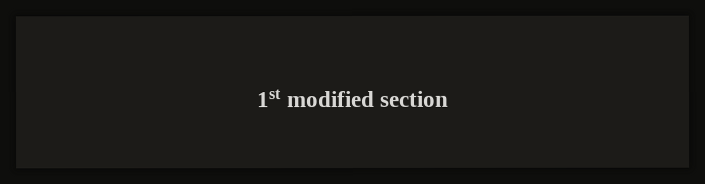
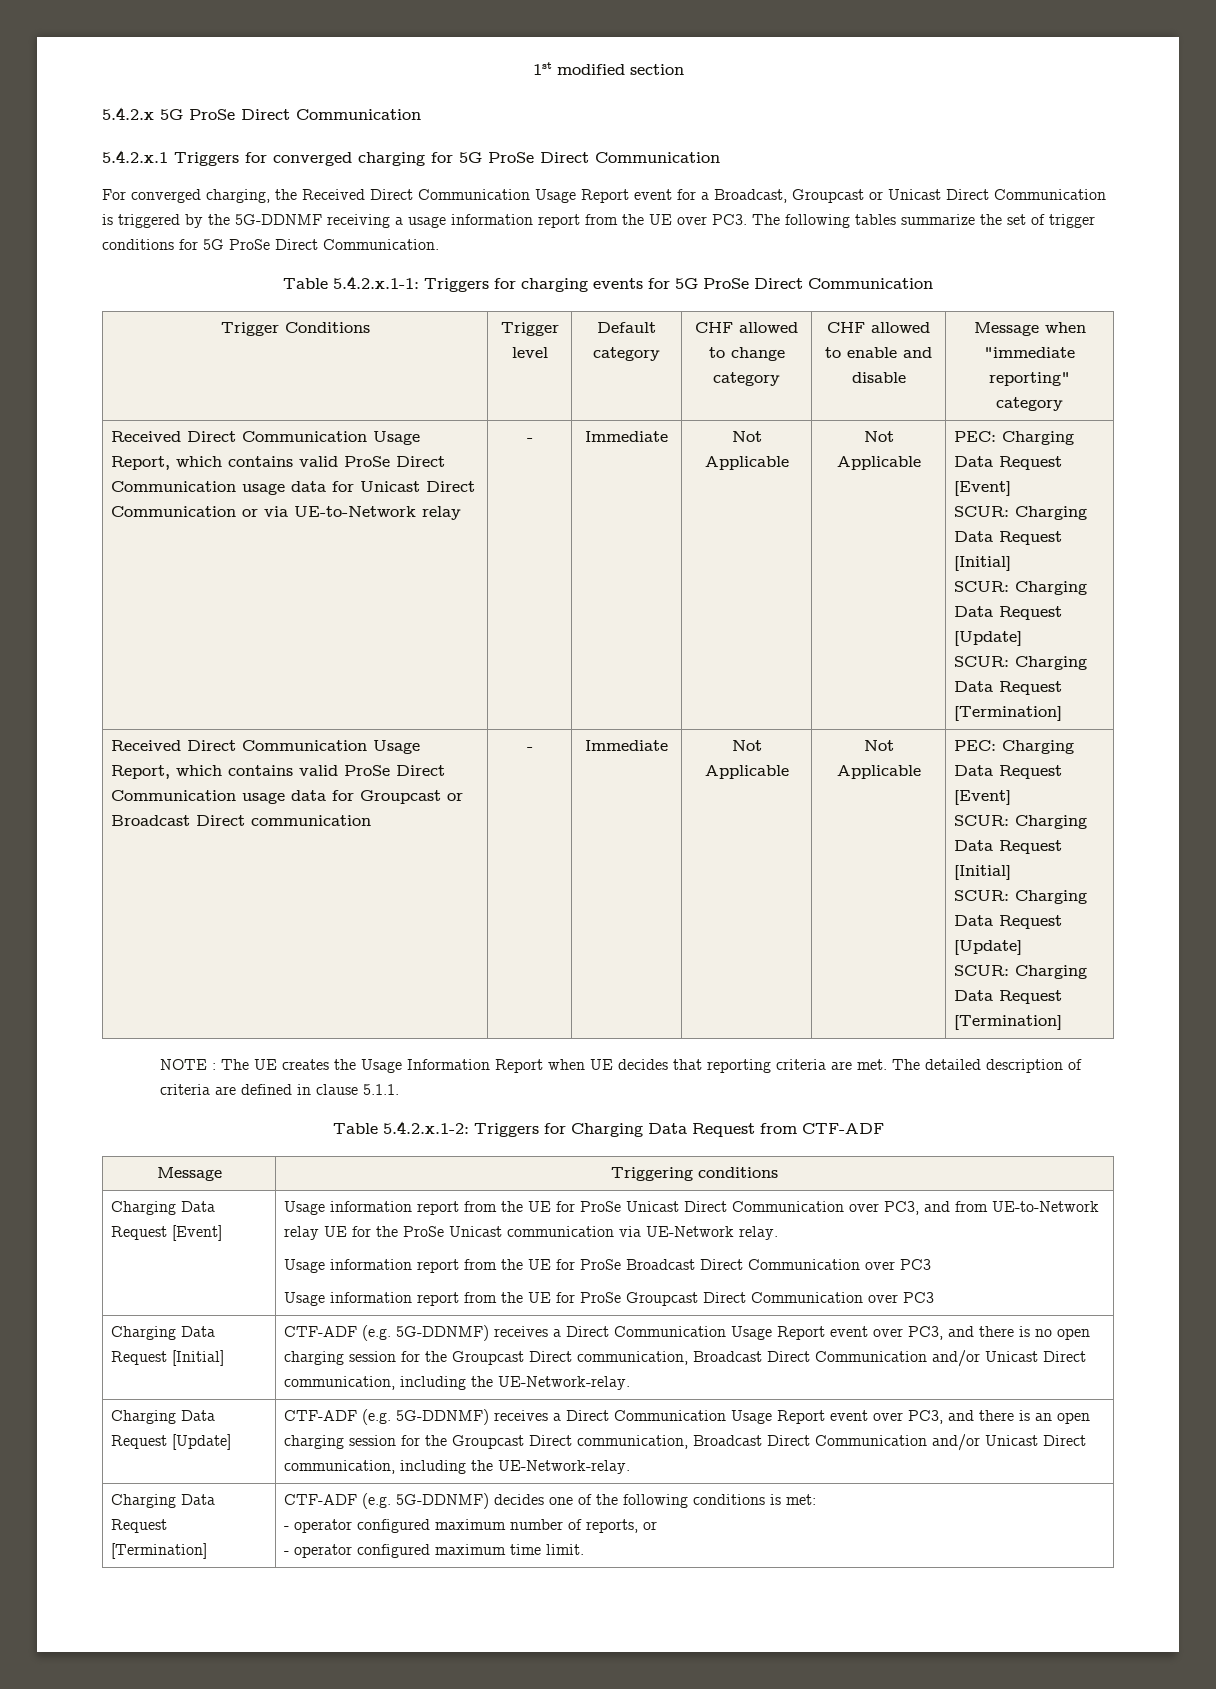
(449, 98) none -> [102,107,421,120] [102,150,720,166] [102,189,1106,203] [102,214,1095,228] [102,239,439,250] [283,276,933,292] [220,322,370,336] [500,322,559,336] [511,347,548,358] [597,322,656,333] [593,347,660,361] [695,322,798,333] [708,347,785,361] [713,372,780,386] [827,322,930,333] [825,347,932,358] [851,372,906,383] [973,322,1086,336] [984,347,1075,358] [989,372,1070,386] [996,397,1063,411] [111,431,421,445] [111,456,446,470] [111,481,476,495] [111,506,462,520] [526,438,533,442] [585,431,668,442] [731,431,762,442] [704,456,789,470] [863,431,894,442] [836,456,921,470] [954,431,1075,445] [954,456,1063,470] [954,481,1012,496] [954,506,1088,520] [954,531,1063,545] [954,556,1012,571] [954,581,1088,595] [954,606,1063,620] [954,631,1023,646] [954,656,1088,670] [954,681,1063,695] [954,706,1063,721] [111,740,421,754] [111,765,446,779] [111,790,464,804] [111,815,372,826] [526,747,533,751] [585,740,668,751] [731,740,762,751] [704,765,789,779] [863,740,894,751] [836,765,921,779] [954,740,1075,754] [954,765,1063,779] [954,790,1012,805] [954,815,1088,829] [954,840,1063,854] [954,865,1012,880] [954,890,1088,904] [954,915,1063,929] [954,940,1023,955] [954,965,1088,979] [954,990,1063,1004] [954,1015,1063,1030] [160,1059,1083,1073] [160,1084,400,1095] [332,1121,884,1137] [156,1167,222,1181] [611,1167,778,1181] [111,1201,216,1215] [111,1225,223,1241] [284,1201,1100,1215] [284,1226,779,1240] [284,1259,932,1273] [284,1292,935,1306] [111,1326,216,1340] [111,1350,225,1366] [284,1325,1091,1341] [284,1350,1087,1367] [284,1376,631,1390] [111,1410,216,1424] [111,1434,232,1450] [284,1409,1091,1425] [284,1434,1087,1451] [284,1460,631,1474] [111,1494,216,1508] [111,1519,168,1533] [111,1543,208,1559] [284,1493,817,1509] [284,1519,658,1533] [284,1544,585,1558] // 5.4.2.x 5G ProSe Direct Communication // 5.4.2.x.1 Triggers for converged charging for 5G ProSe Direct Communication // For converged charging, the Received Direct Communication Usage Report event for a Broadcast, Groupcast or Unicast Direct Communication is triggered by the 5G-DDNMF receiving a usage information report from the UE over PC3. The following tables summarize the set of trigger conditions for 5G ProSe Direct Communication. // Table 5.4.2.x.1-1: Triggers for charging events for 5G ProSe Direct Communication // Trigger Conditions | Trigger level | Default category | CHF allowed to change category | CHF allowed to enable and disable | Message when "immediate reporting" category // Received Direct Communication Usage Report, which contains valid ProSe Direct Communication usage data for Unicast Direct Communication or via UE-to-Network relay | - | Immediate | Not Applicable | Not Applicable | PEC: Charging Data Request [Event] // SCUR: Charging Data Request [Initial] // SCUR: Charging Data Request [Update] // SCUR: Charging Data Request [Termination] // Received Direct Communication Usage Report, which contains valid ProSe Direct Communication usage data for Groupcast or Broadcast Direct communication | - | Immediate | Not Applicable | Not Applicable | PEC: Charging Data Request [Event] // SCUR: Charging Data Request [Initial] // SCUR: Charging Data Request [Update] // SCUR: Charging Data Request [Termination] // NOTE : The UE creates the Usage Information Report when UE decides that reporting criteria are met. The detailed description of criteria are defined in clause 5.1.1. // Table 5.4.2.x.1-2: Triggers for Charging Data Request from CTF-ADF // Message | Triggering conditions // Charging Data Request [Event] | Usage information report from the UE for ProSe Unicast Direct Communication over PC3, and from UE-to-Network relay UE for the ProSe Unicast communication via UE-Network relay. // Usage information report from the UE for ProSe Broadcast Direct Communication over PC3 // Usage information report from the UE for ProSe Groupcast Direct Communication over PC3 // Charging Data Request [Initial] | CTF-ADF (e.g. 5G-DDNMF) receives a Direct Communication Usage Report event over PC3, and there is no open charging session for the Groupcast Direct communication, Broadcast Direct Communication and/or Unicast Direct communication, including the UE-Network-relay. // Charging Data Request [Update] | CTF-ADF (e.g. 5G-DDNMF) receives a Direct Communication Usage Report event over PC3, and there is an open charging session for the Groupcast Direct communication, Broadcast Direct Communication and/or Unicast Direct communication, including the UE-Network-relay. // Charging Data Request [Termination] | CTF-ADF (e.g. 5G-DDNMF) decides one of the following conditions is met: // - operator configured maximum number of reports, or // - operator configured maximum time limit.

